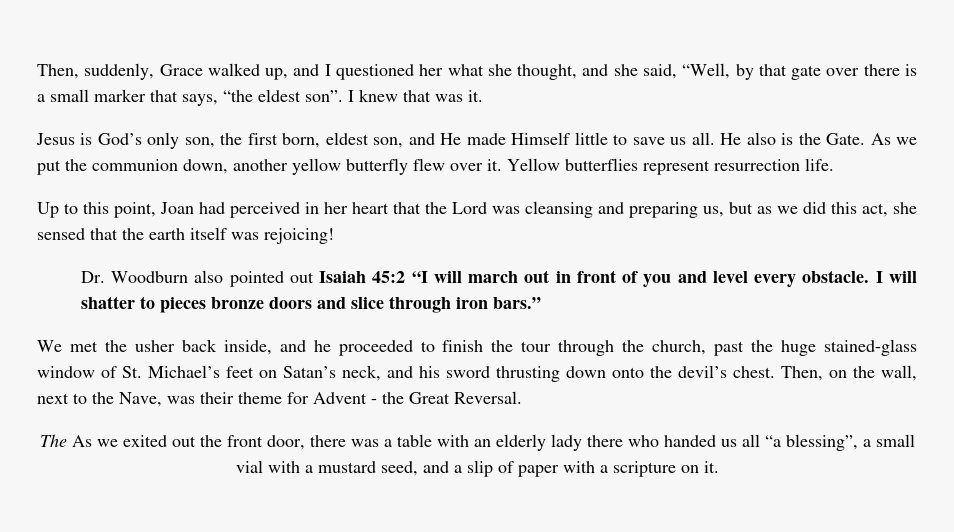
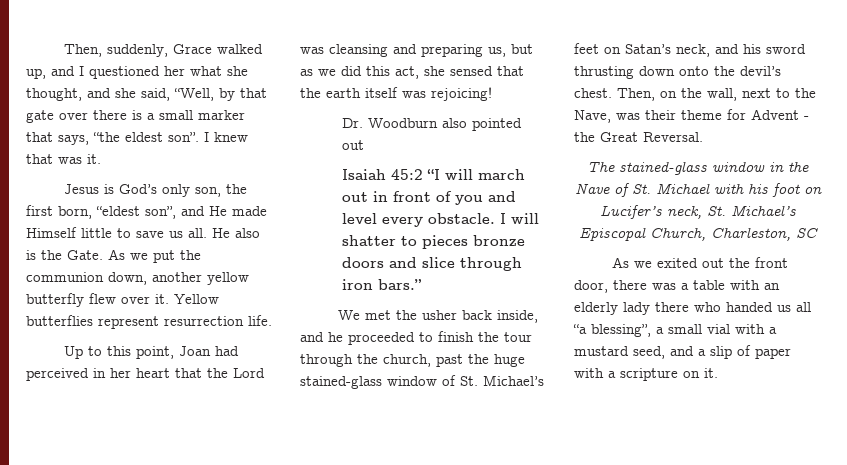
[325,132,404,148] eldest son, -> [96,206,176,219] “eldest son”,
(314, 277) none -> (365, 145) //
(67, 440) none -> [619,161,809,175] [574,183,822,197] [599,205,796,219] [578,227,818,241] stained-glass window in the Nave of St. Michael with his foot on Lucifer’s neck, St. Michael’s Episcopal Church, Charleston, SC //

